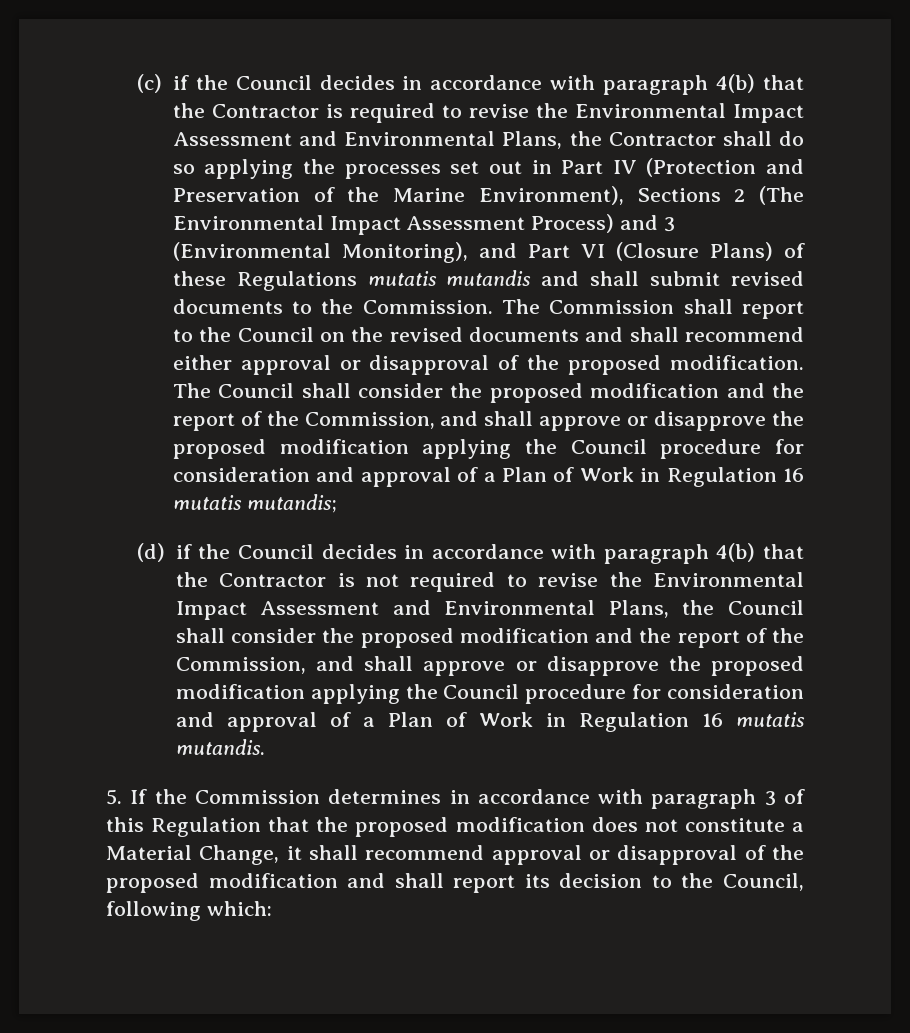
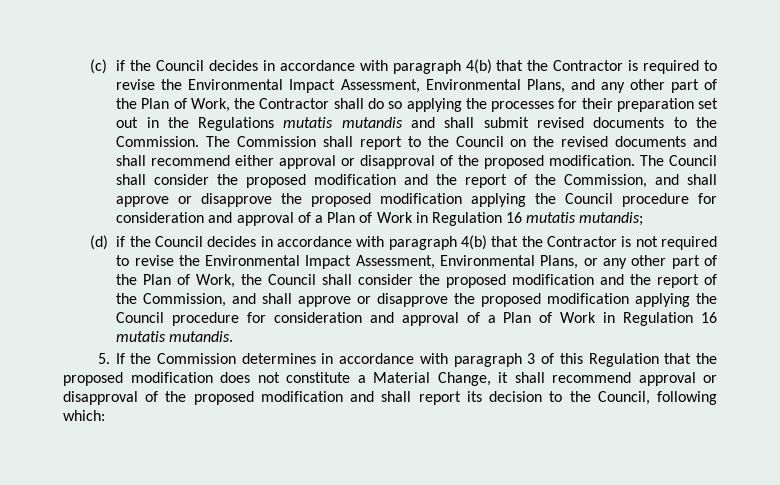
[172,131,563,149] Assessment and Environmental Plans, -> [340,79,717,93] [116,98,230,112] Assessment, Environmental Plans, and any other part of the Plan of Work,
[450,158,804,177] [172,186,804,205] [172,214,675,235] [172,242,805,263] [172,271,226,286] set out in Part IV (Protection and Preservation of the Marine Environment), Sections 2 (The Environmental Impact Assessment Process) and 3 (Environmental Monitoring), and Part VI (Closure Plans) of these -> [558,98,718,112] [116,117,189,128] for their preparation set out in the
[260,600,669,618] Assessment and Environmental Plans, -> [355,255,717,269] [116,274,236,288] Assessment, Environmental Plans, or any other part of the Plan of Work,

